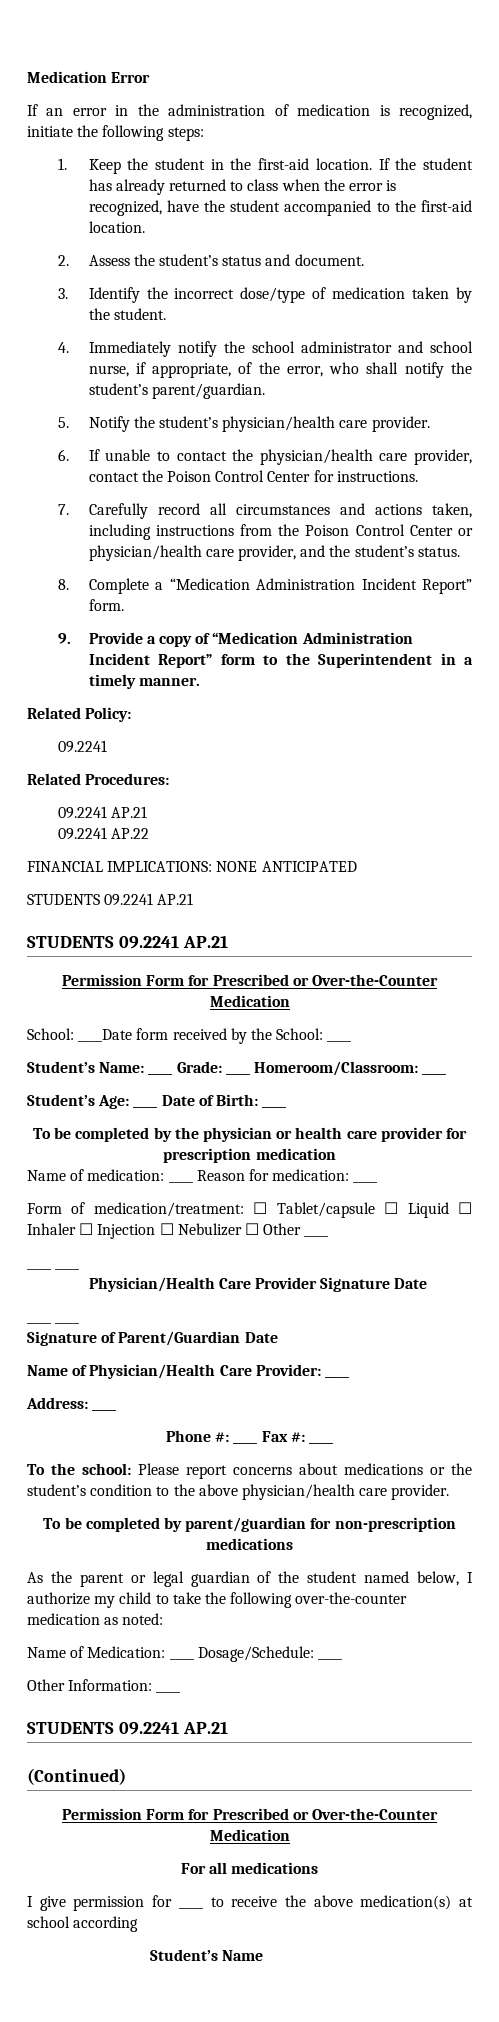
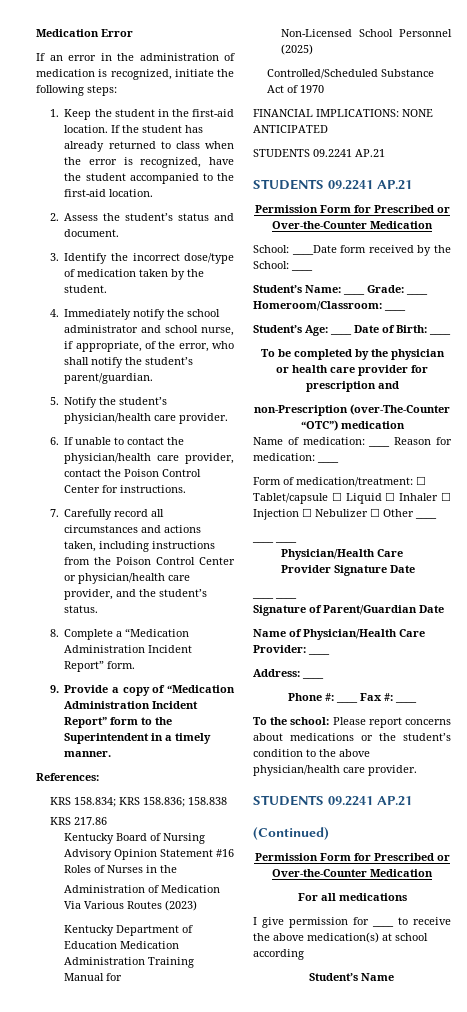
[27,707,132,722] [57,740,107,753] [27,773,170,785] [57,806,148,819] [57,827,150,840] Related Policy: // 09.2241 // Related Procedures: // 09.2241 AP.21 // 09.2241 AP.22 -> [36,773,99,781] [49,797,227,807] [49,817,107,825] [63,833,205,844] [63,849,234,860] [63,865,177,873] [63,885,220,893] [63,900,197,911] [63,925,193,936] [63,941,179,949] [63,957,194,968] [63,973,122,981] [280,29,452,37] [280,44,313,55] [266,69,434,79] [266,85,324,93] References: // KRS 158.834; KRS 158.836; 158.838 // KRS 217.86 // Kentucky Board of Nursing Advisory Opinion Statement #16 Roles of Nurses in the // Administration of Medication Via Various Routes (2023) // Kentucky Department of Education Medication Administration Training Manual for // Non-Licensed School Personnel (2025) // Controlled/Scheduled Substance Act of 1970
(252, 1155) none -> [377,381,399,389] [254,404,450,416] [300,420,338,431] and // non-Prescription (over-The-Counter “OTC”)
[43,1517,456,1532] [206,1538,293,1550] [27,1571,474,1587] [27,1592,408,1608] [27,1613,164,1625] [27,1646,166,1658] [169,1646,342,1662] [27,1679,153,1691] [156,1691,181,1693] // To be completed by parent/guardian for non-prescription medications // As the parent or legal guardian of the student named below, I authorize my child to take the following over-the-counter medication as noted: // Name of Medication: ____ Dosage/Schedule: ____ // Other Information: ____ -> (417, 770) none

